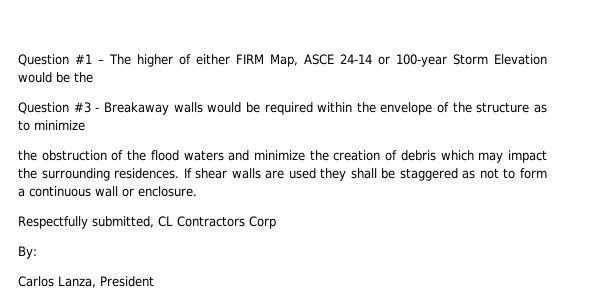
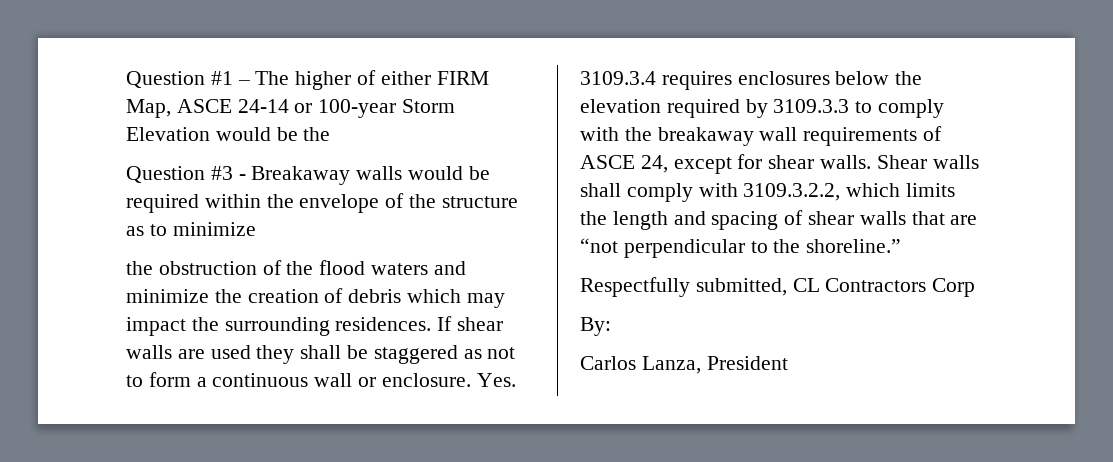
(197, 191) none -> [476,373,516,387] [580,71,923,90] [580,99,945,118] [580,126,943,146] [580,154,979,174] [580,183,956,202] [580,210,978,230] [580,238,902,258] Yes. 3109.3.4 requires enclosures below the elevation required by 3109.3.3 to comply with the breakaway wall requirements of ASCE 24, except for shear walls. Shear walls shall comply with 3109.3.2.2, which limits the length and spacing of shear walls that are “not perpendicular to the shoreline.”

